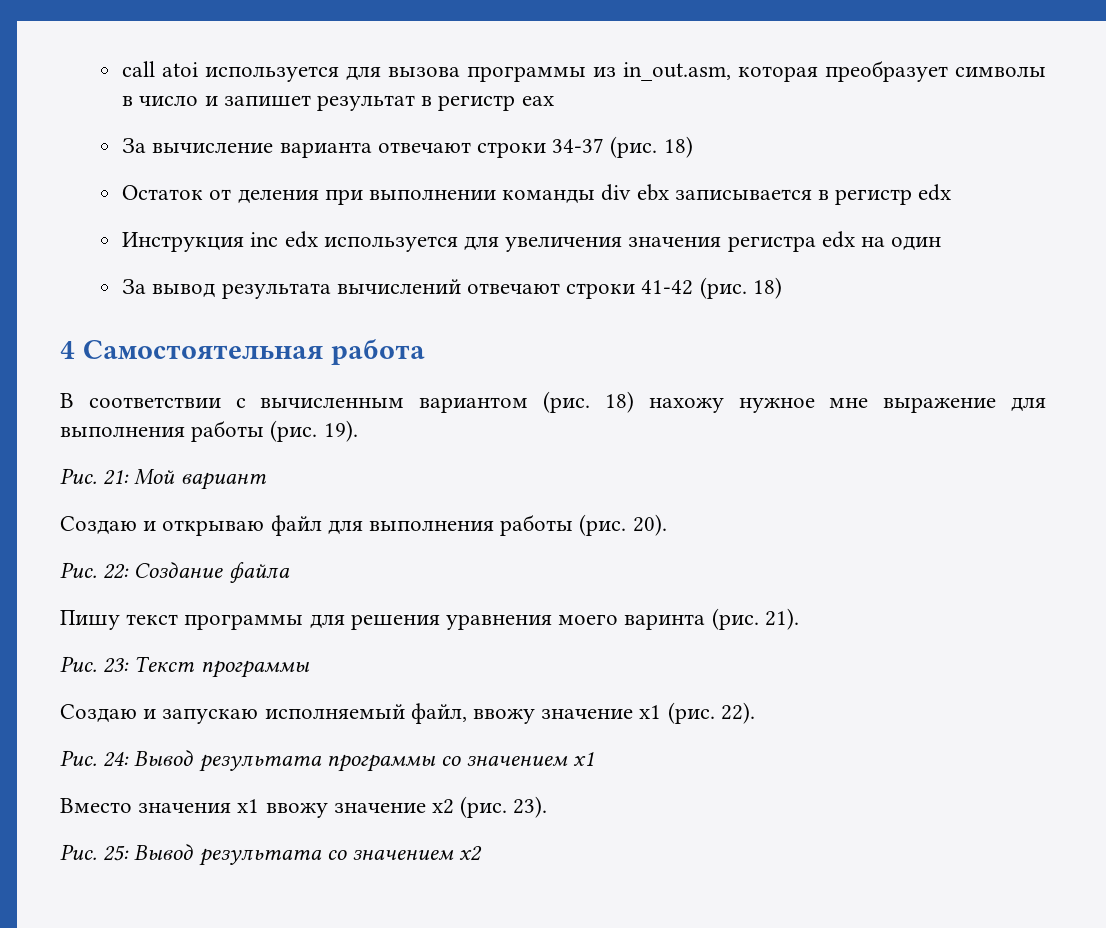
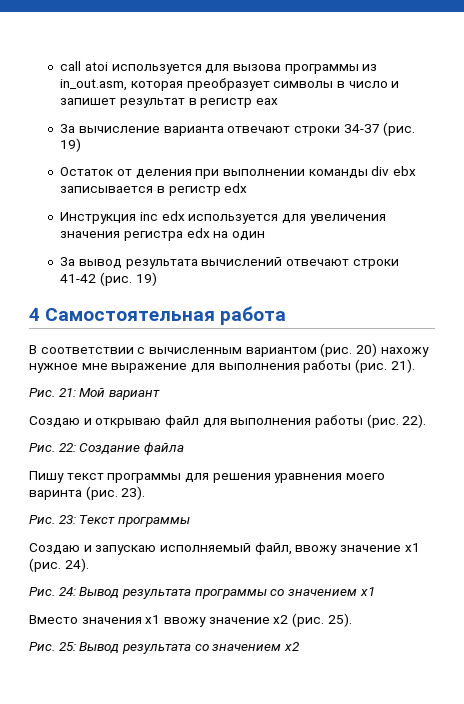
[663,136,693,158] 18) -> [60,138,82,152] 19)
[752,277,782,299] 18) -> [135,272,157,286] 19)
[604,391,634,413] 18) -> [355,343,377,357] 20)
[323,420,358,442] 19). -> [390,359,415,373] 21).
[632,514,667,536] 20). -> [402,414,427,428] 22).
[764,608,799,630] 21). -> [121,486,146,500] 23).
[720,702,755,724] 22). -> [64,558,89,572] 24).
[513,796,548,818] 23). -> [327,613,352,627] 25).

